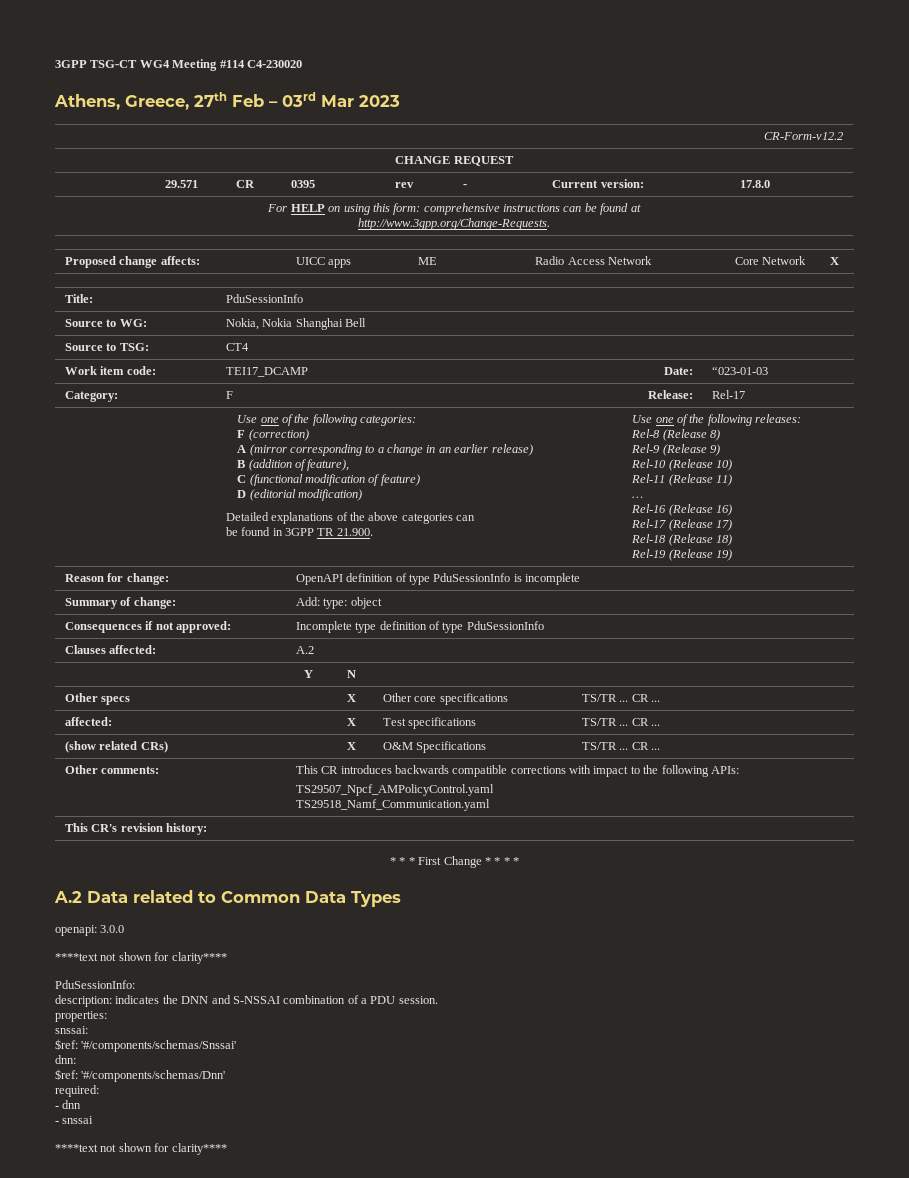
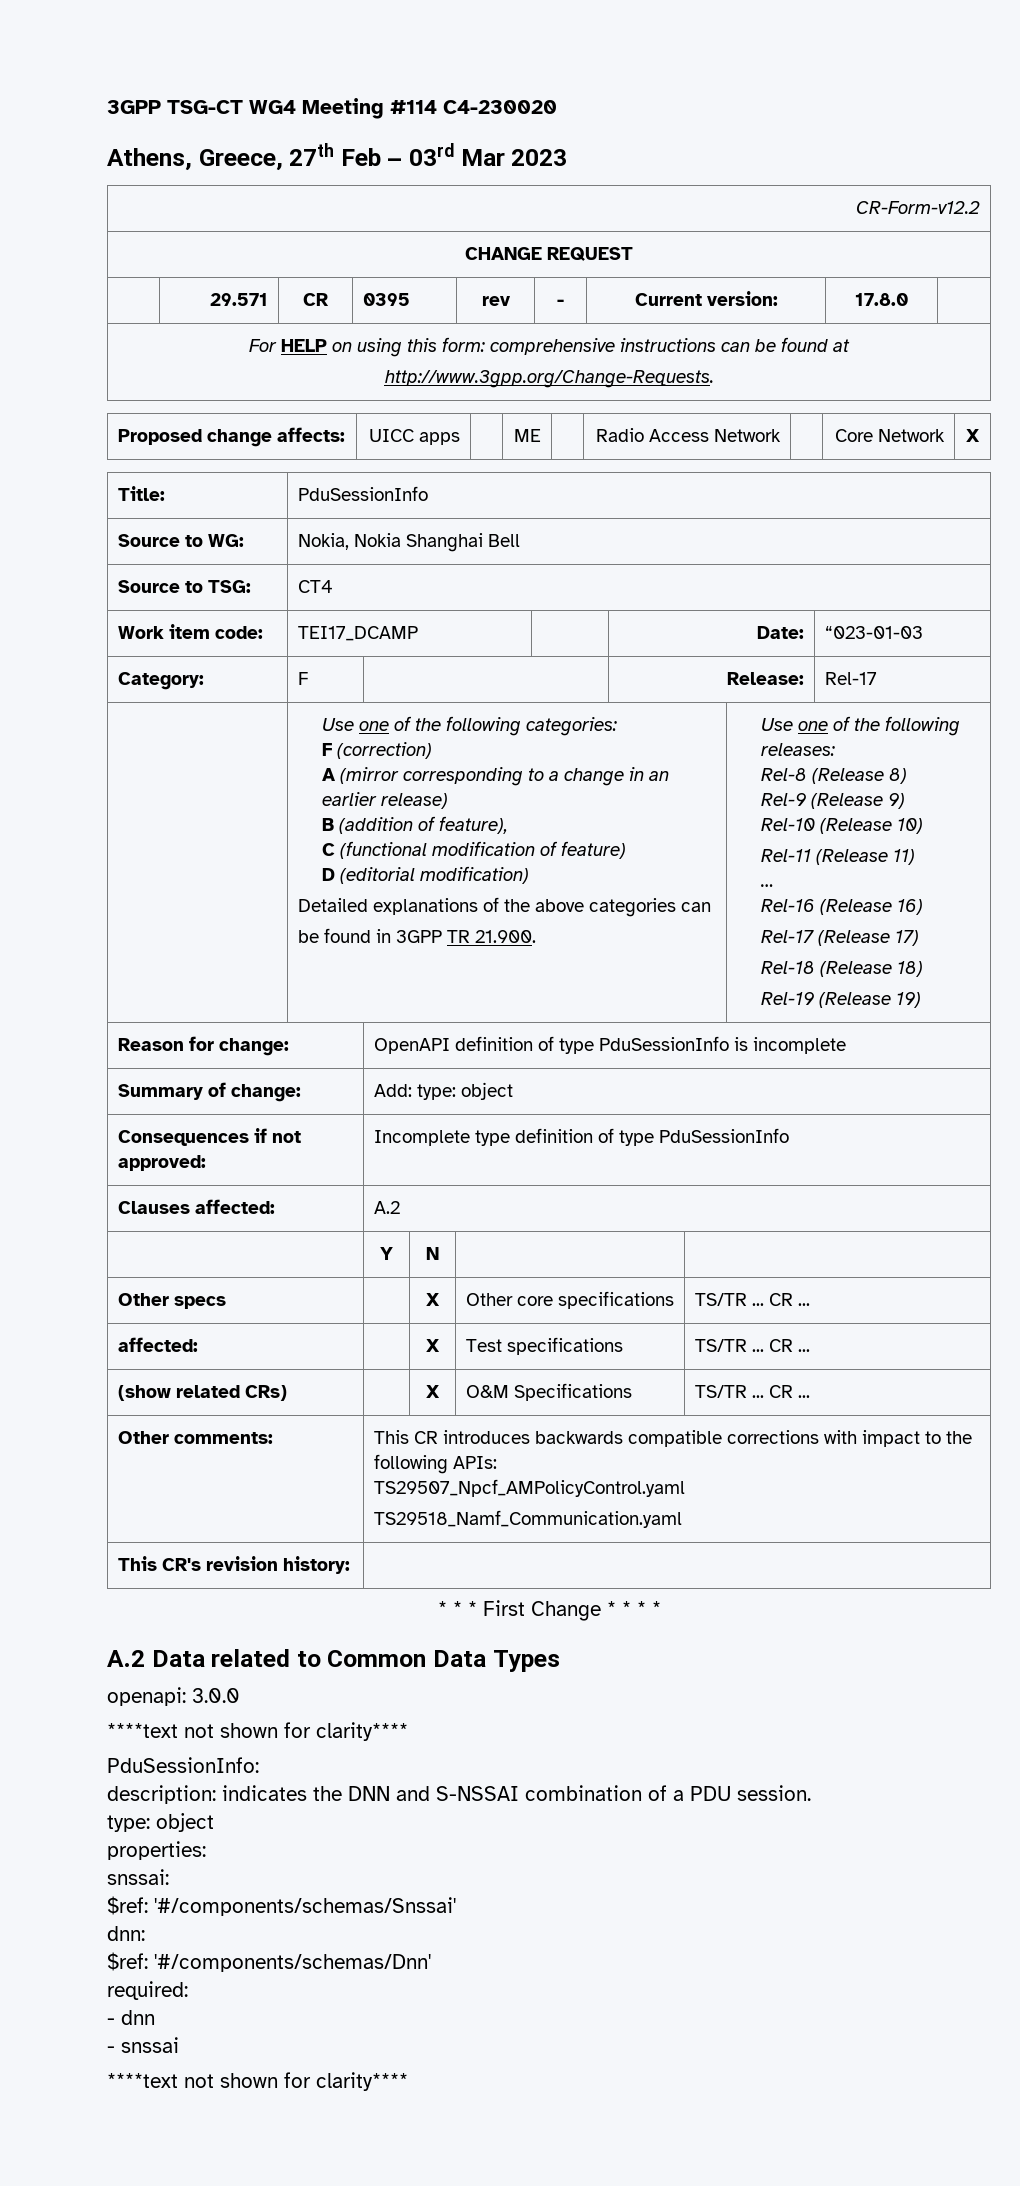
(438, 1000) none -> [107,1813,214,1832] // type: object

